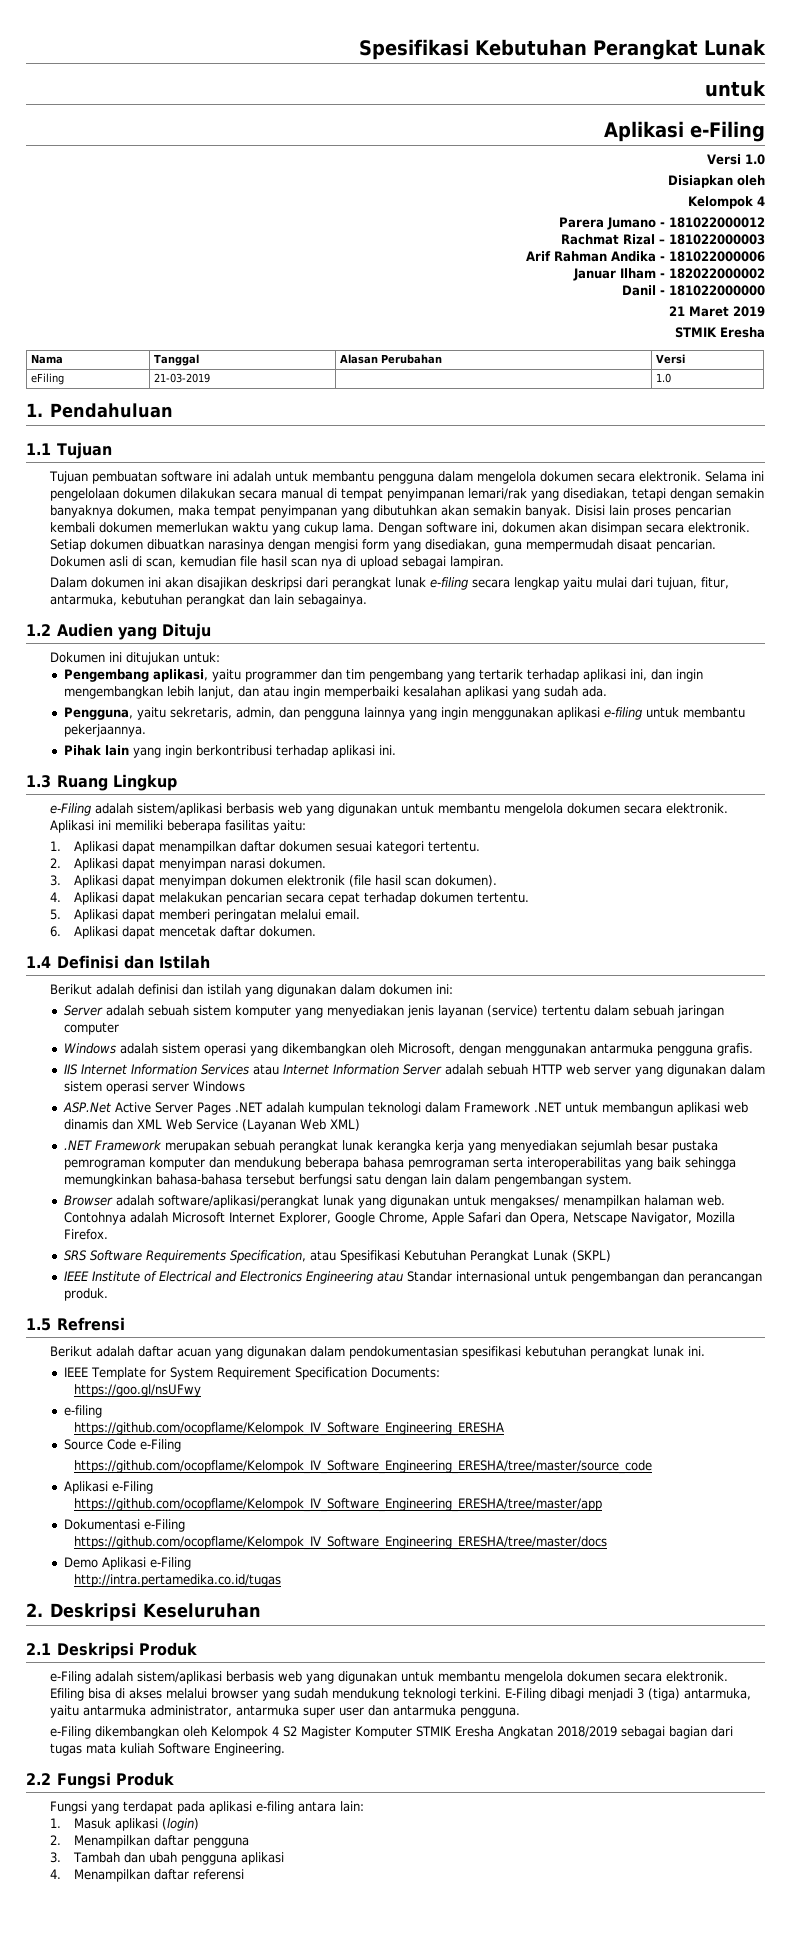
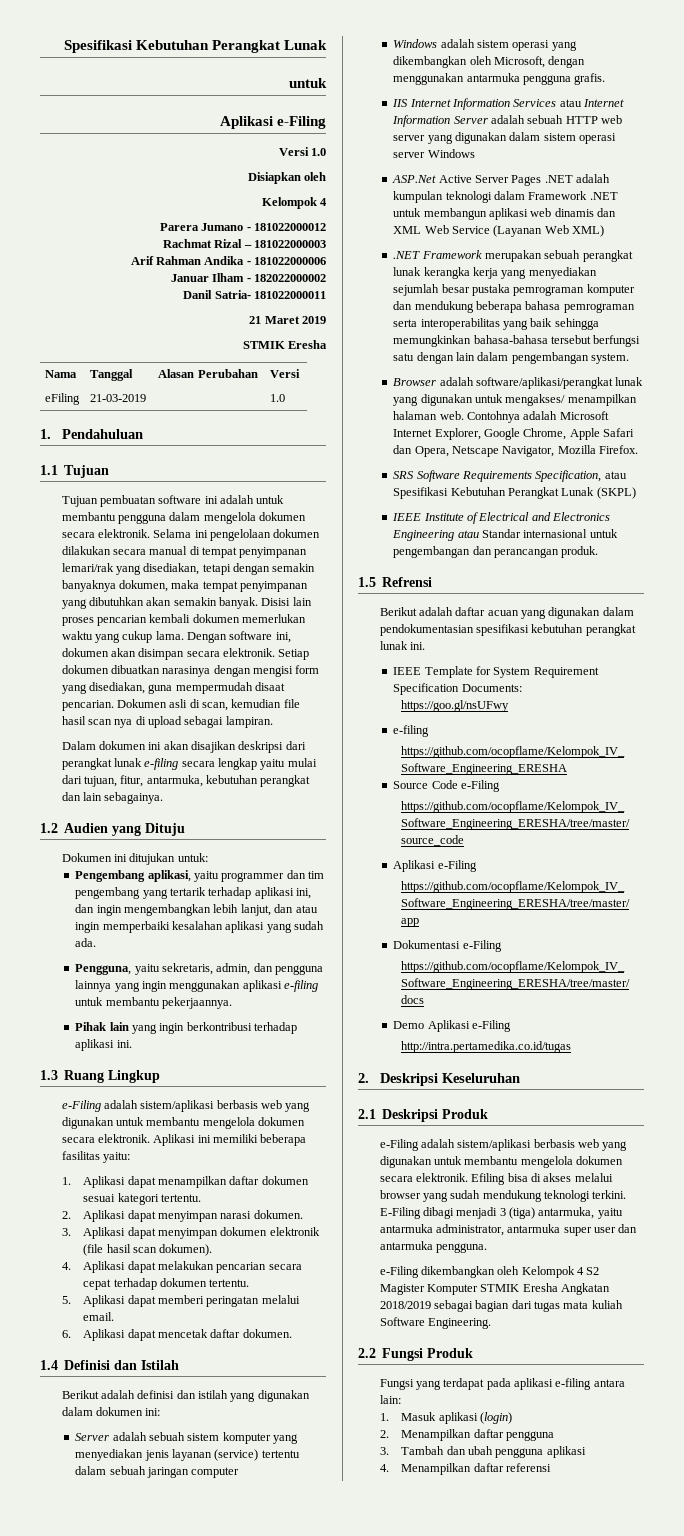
[660,285,765,296] - 181022000000 -> [214,290,326,299] Satria- 181022000011

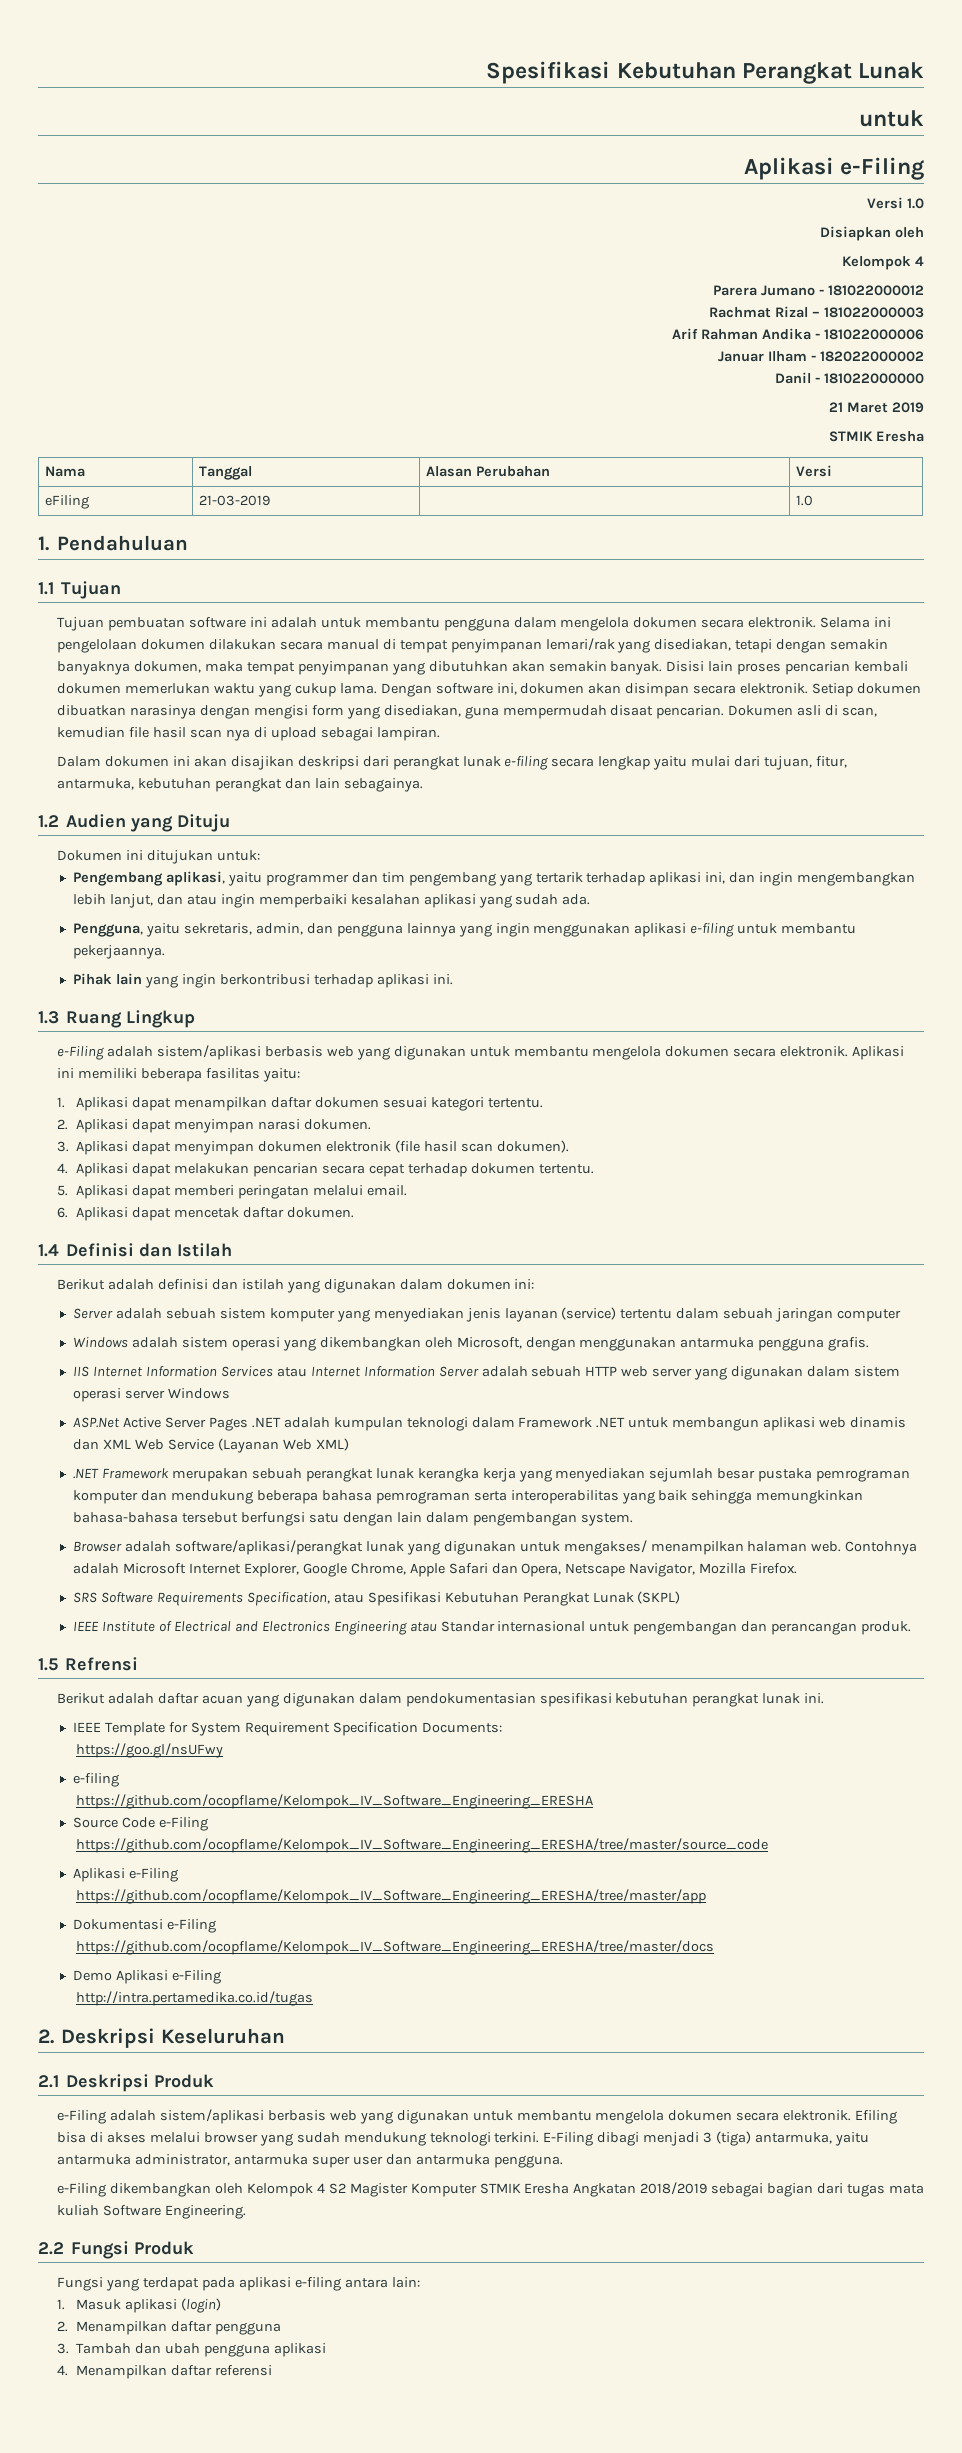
[214,290,326,299] Satria- 181022000011 -> [815,373,924,384] - 181022000000

